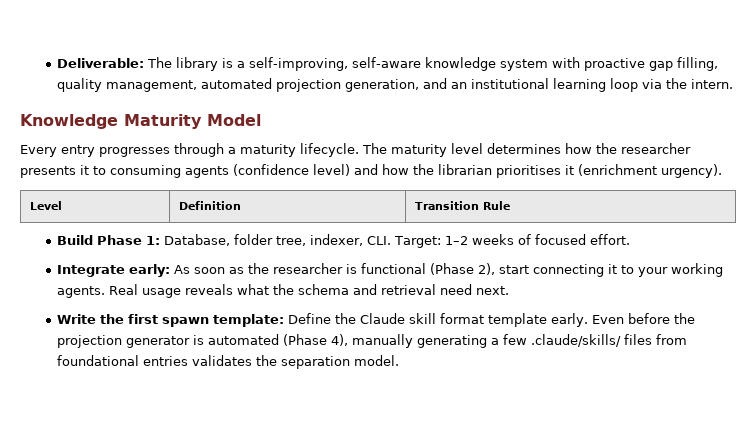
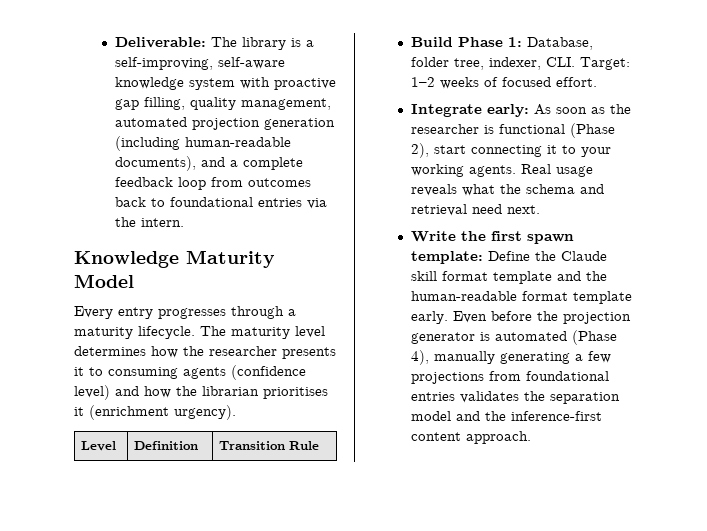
[344,78,638,92] generation, and an institutional learning loop -> [264,118,336,130] [115,136,292,151] [115,156,304,171] [115,177,312,190] [115,197,303,207] generation (including human-readable documents), and a complete feedback loop from outcomes back to foundational entries
(547, 320) none -> [557,271,608,281] [411,291,633,304] and the human-readable format template
[530,334,652,347] .claude/skills/ files -> [411,372,485,384] projections
[353,355,399,366] model. -> [411,411,603,421] [411,431,532,444] model and the inference-first content approach.

